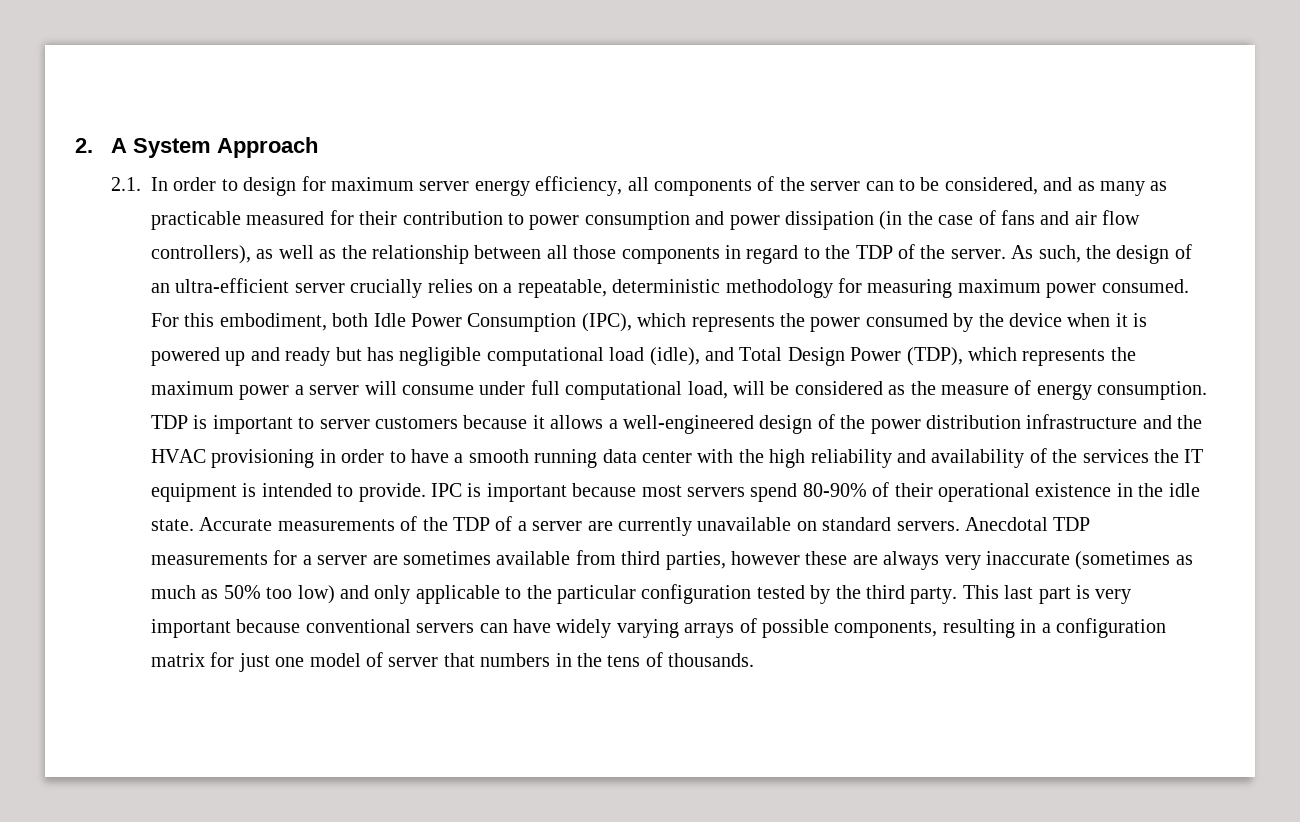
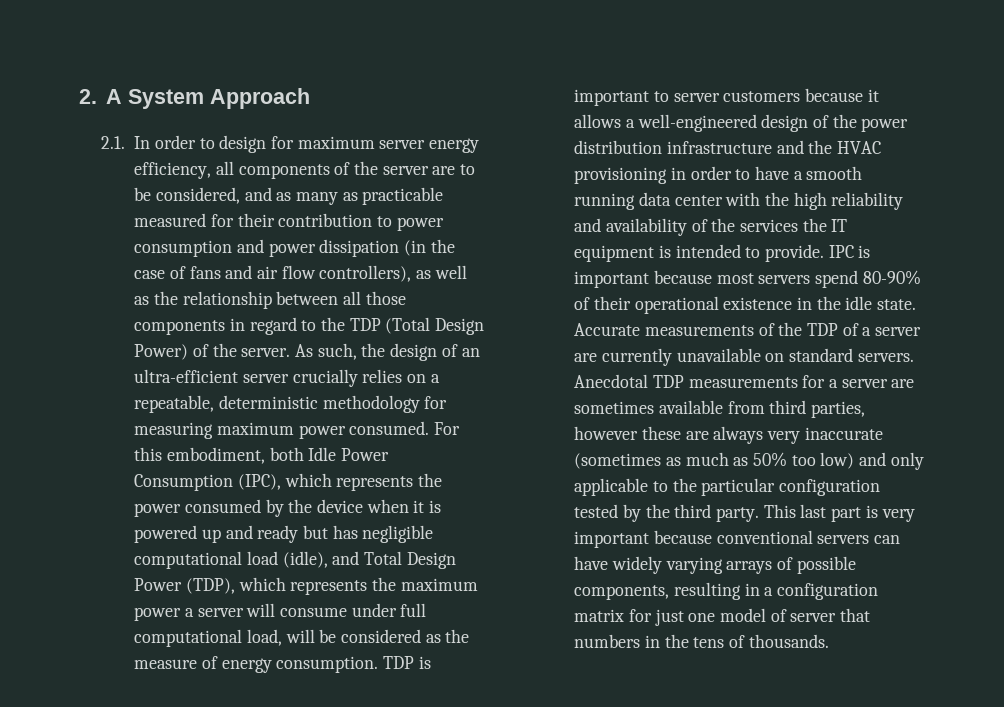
[865,181,894,191] can -> [432,166,456,175] are
(893, 252) none -> [385,317,485,335] [134,344,189,360] (Total Design Power)

